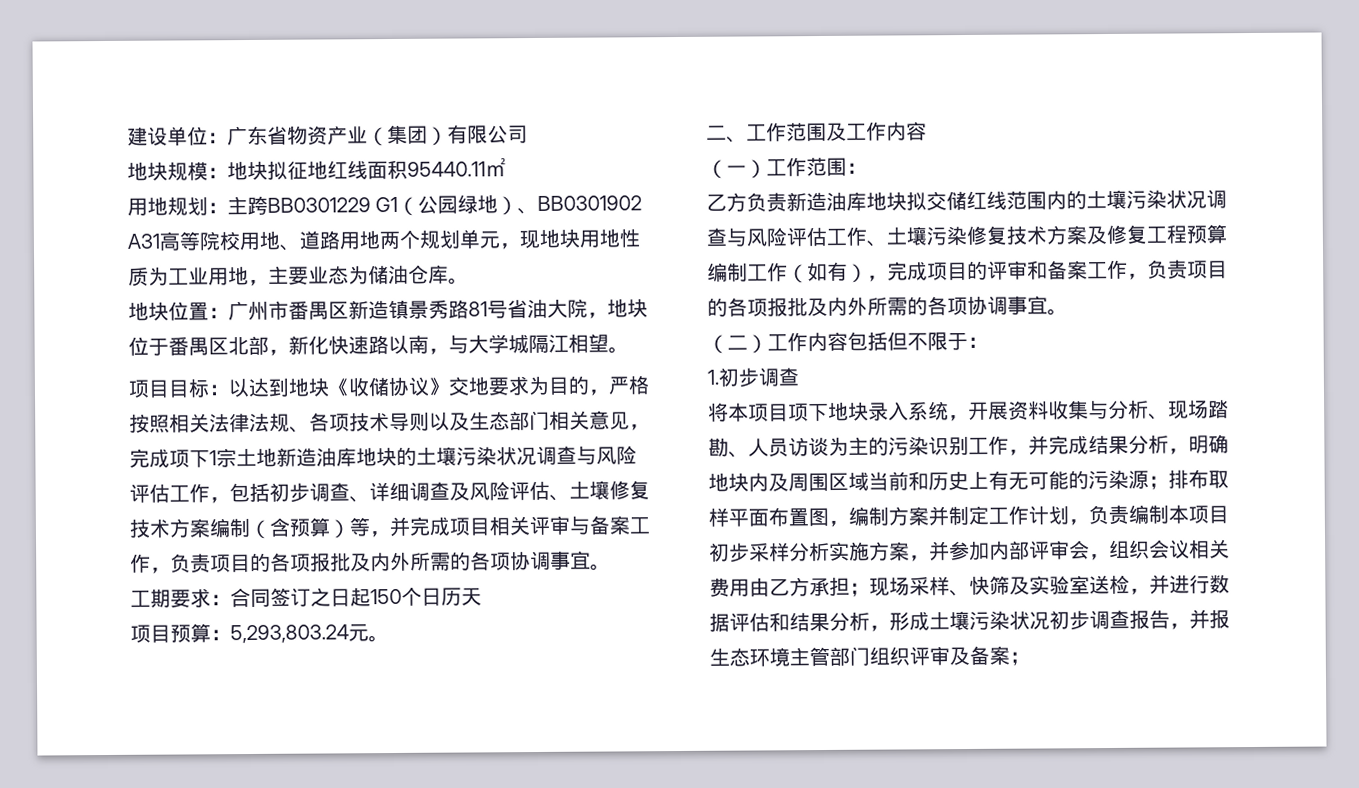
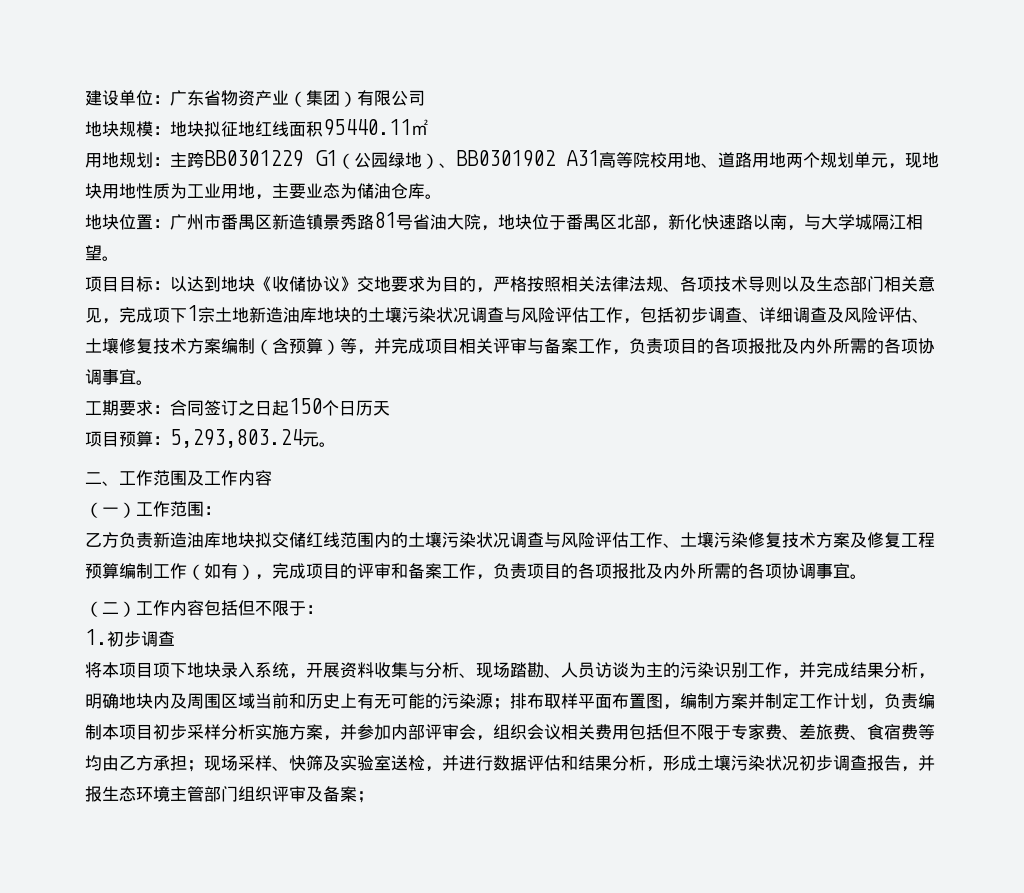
(750, 587) none -> [629,724,935,740] [85,755,102,771] 包括但不限于专家费、差旅费、食宿费等均

